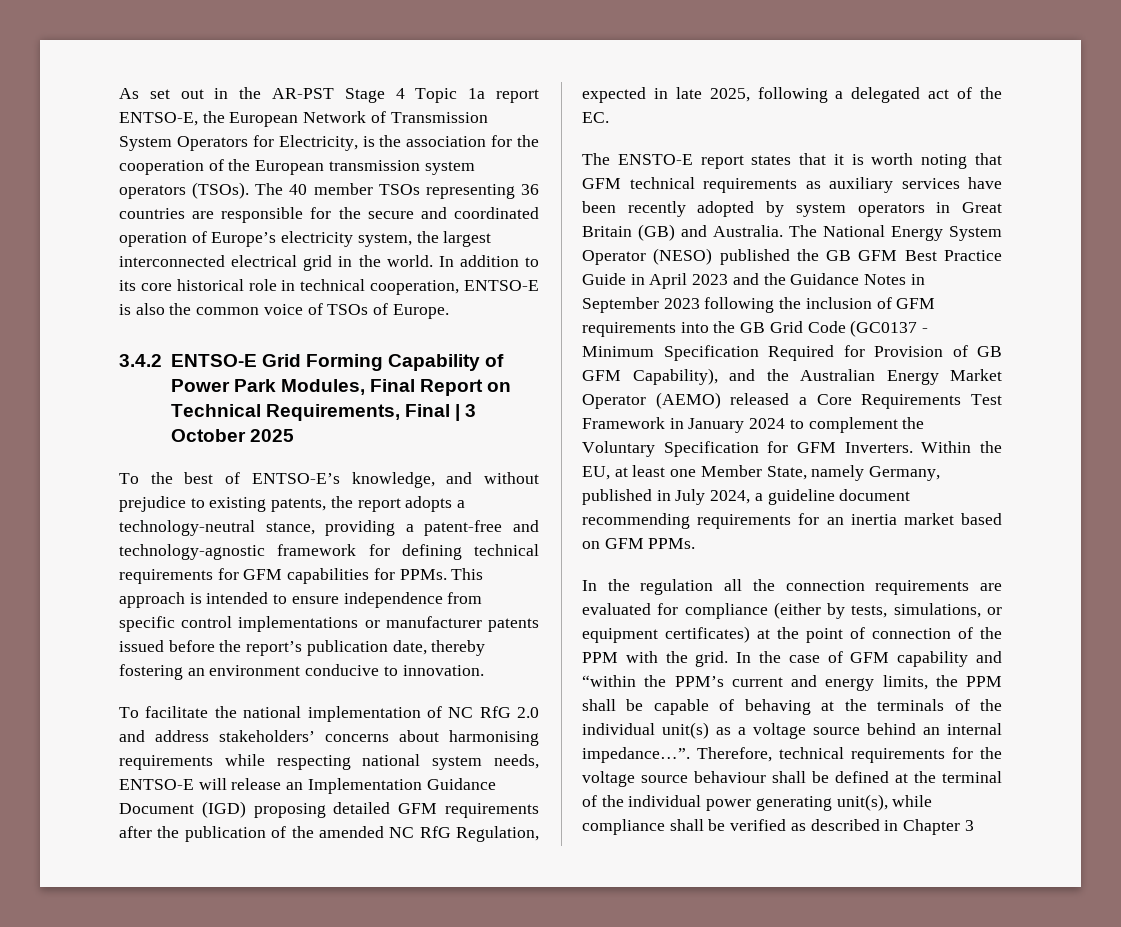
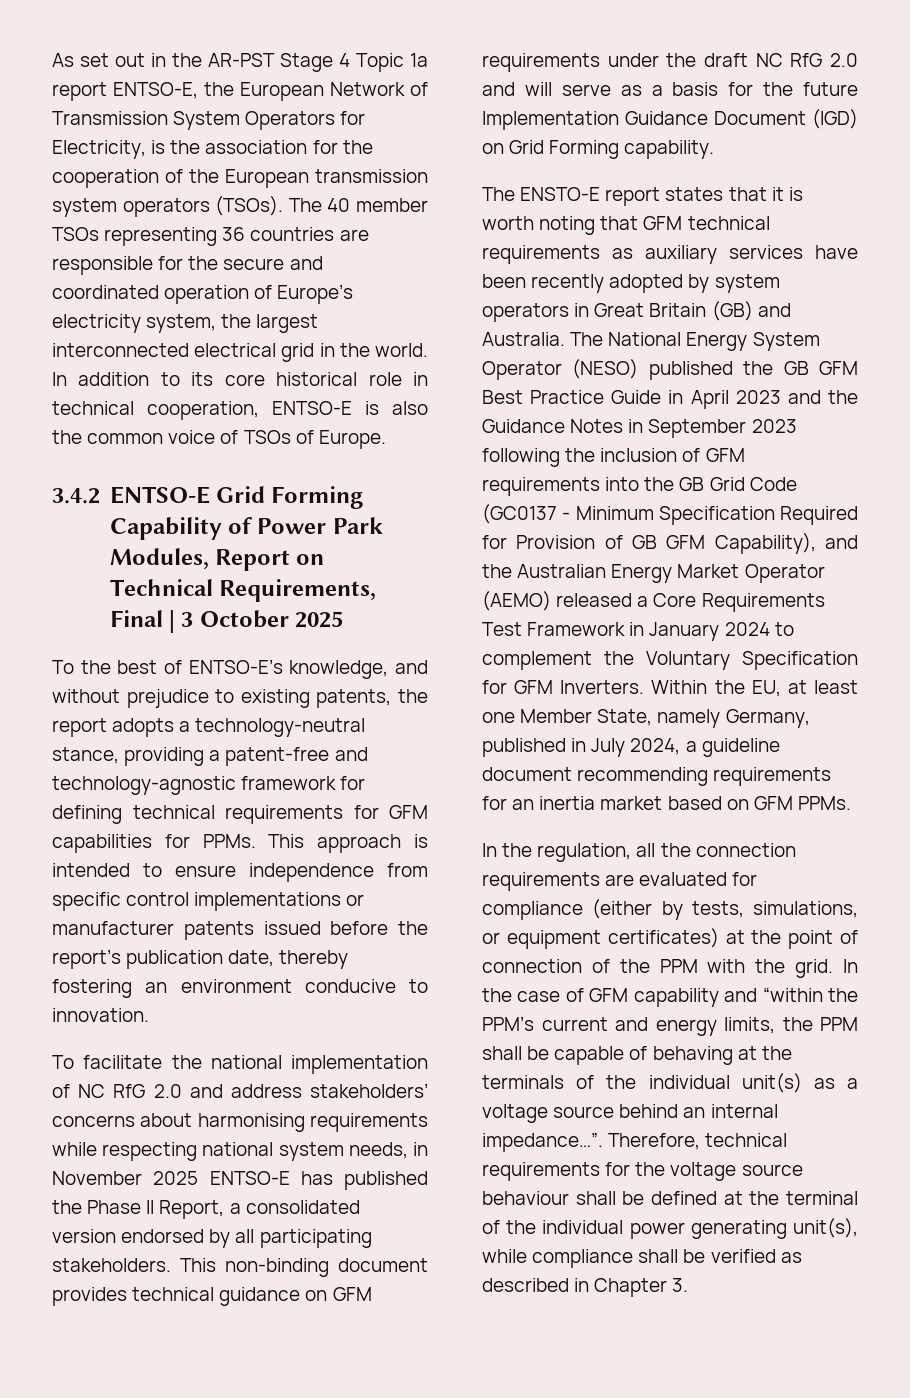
[370,379,416,392] Final -> (209, 559) none
[119,778,496,794] [119,801,539,818] [119,826,539,842] [582,87,1003,103] [582,112,609,123] ENTSO-E will release an Implementation Guidance Document (IGD) proposing detailed GFM requirements after the publication of the amended NC RfG Regulation, expected in late 2025, following a delegated act of the EC. -> [413,1142,428,1156] [52,1171,428,1190] [52,1200,360,1219] [52,1229,372,1248] [52,1258,428,1277] [52,1287,372,1306] [482,53,858,72] [482,82,858,96] [482,109,858,130] [482,140,715,159] in November 2025 ENTSO-E has published the Phase II Report, a consolidated version endorsed by all participating stakeholders. This non-binding document provides technical guidance on GFM requirements under the draft NC RfG 2.0 and will serve as a basis for the future Implementation Guidance Document (IGD) on Grid Forming capability.
[640,579,714,595] regulation -> [537,843,632,862] regulation,
[964,820,974,831] 3 -> [672,1278,689,1292] 3.

